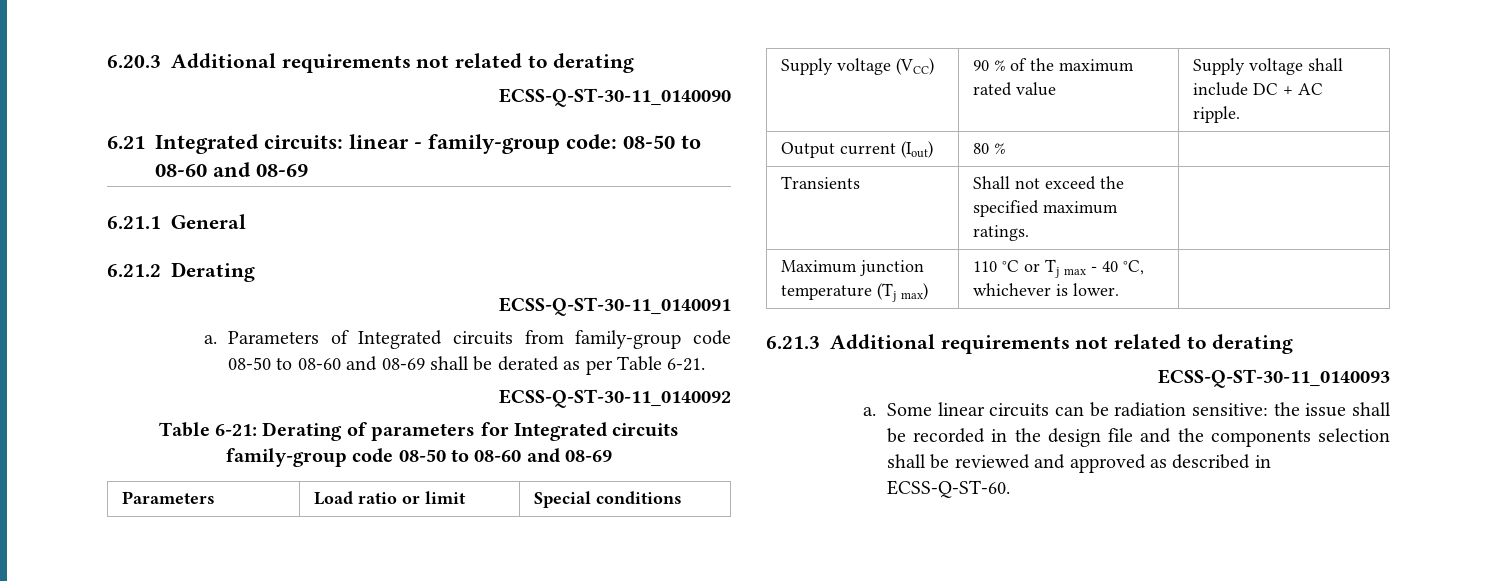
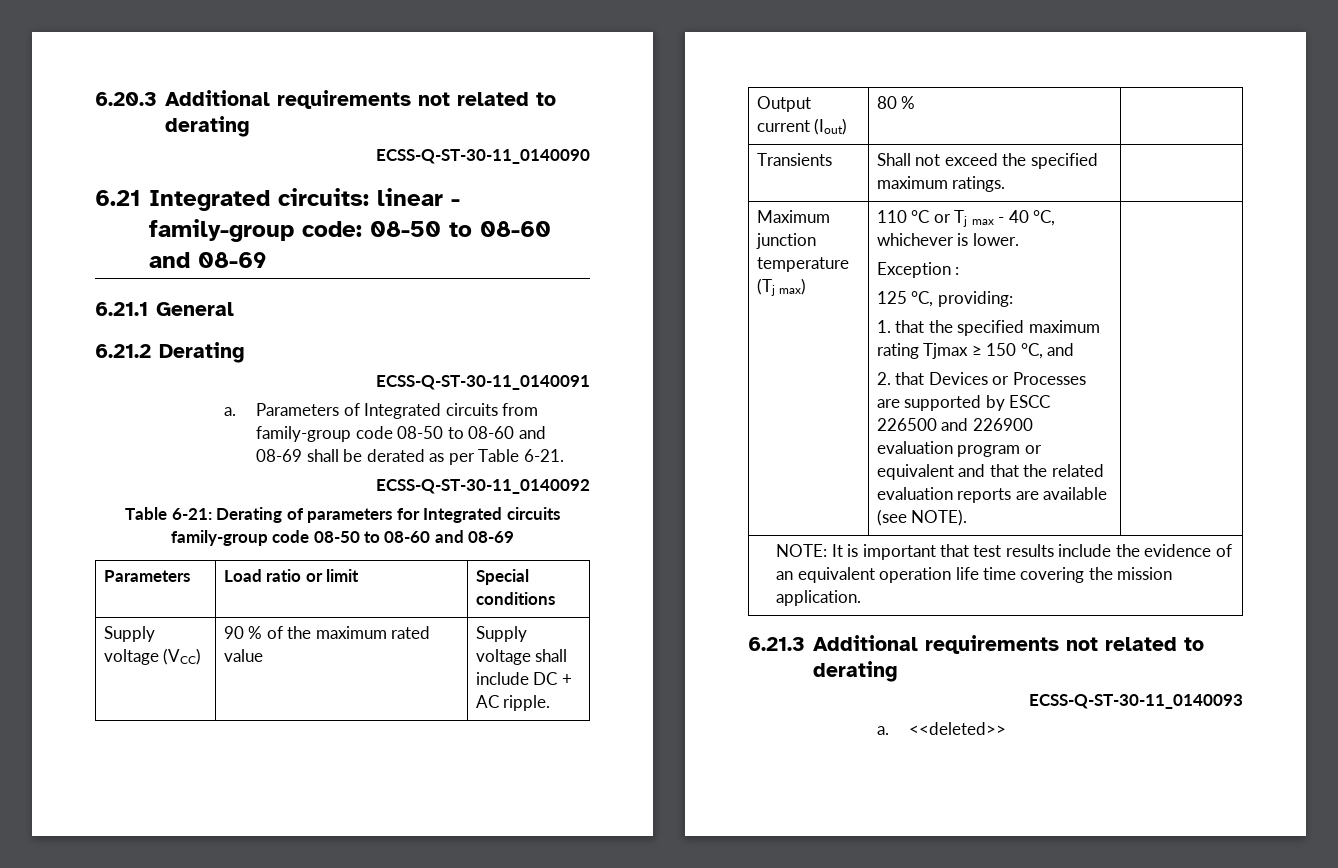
(1120, 289) | -> [876,262,960,278] [876,291,1013,307] [876,320,1100,336] [876,343,1075,359] [876,372,1086,385] [876,395,1051,411] [876,418,1033,431] [876,441,1042,457] [876,464,1104,480] [876,487,1108,503] [876,509,968,526] [776,544,1232,560] [776,567,1173,583] [776,590,862,606] // Exception : // 125 °C, providing: // 1. that the specified maximum rating Tjmax ≥ 150 °C, and // 2. that Devices or Processes are supported by ESCC 226500 and 226900 evaluation program or equivalent and that the related evaluation reports are available (see NOTE). | // NOTE: It is important that test results include the evidence of an equivalent operation life time covering the mission application.
[886,402,1391,417] [886,428,1390,447] [886,454,1271,473] [886,480,1010,498] Some linear circuits can be radiation sensitive: the issue shall be recorded in the design file and the components selection shall be reviewed and approved as described in ECSS-Q-ST-60. -> [909,722,1007,735] <<deleted>>

